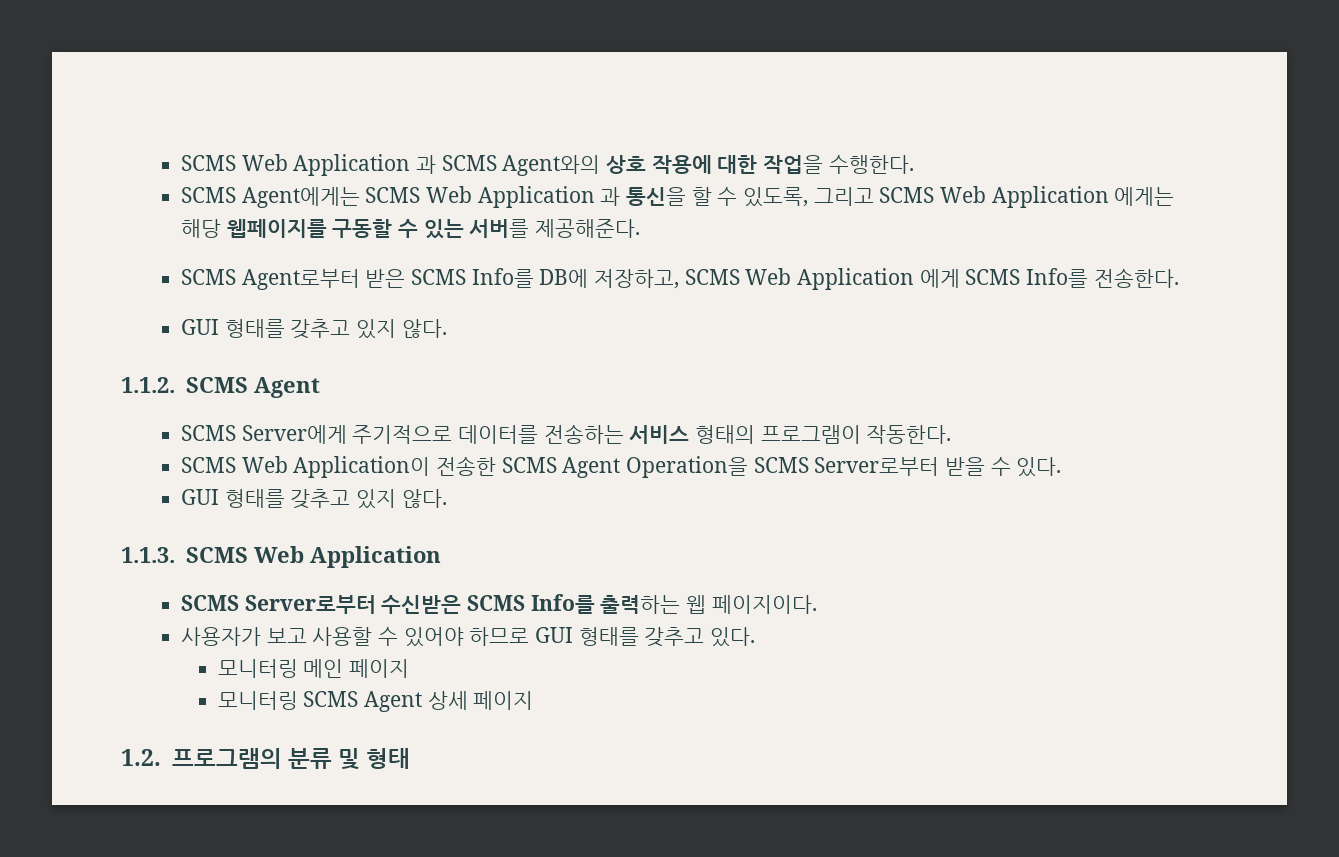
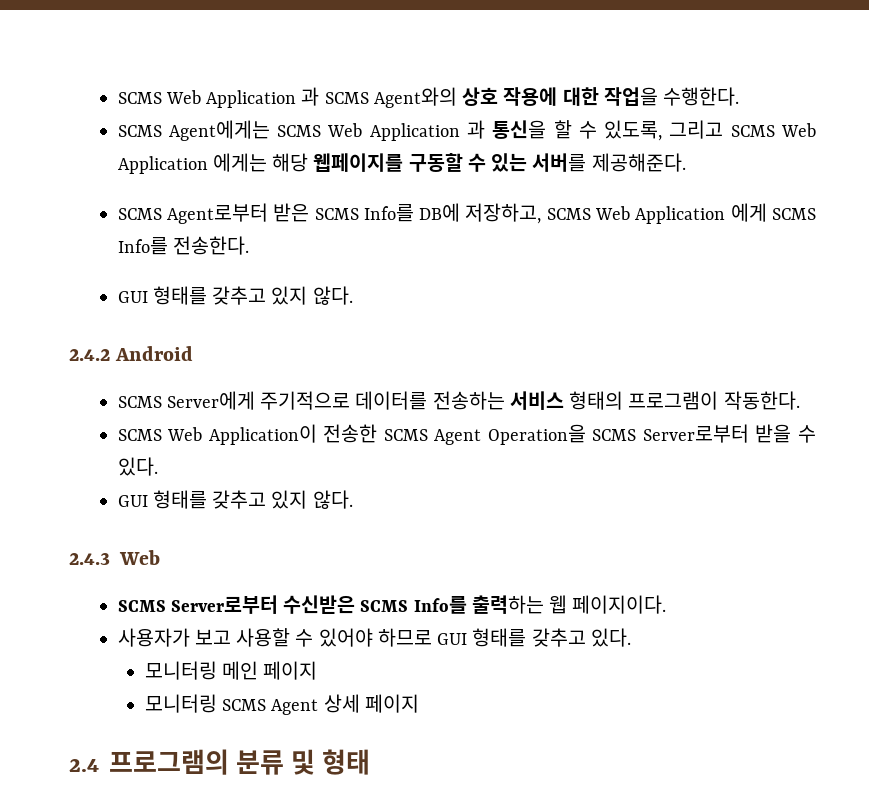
[121,377,320,398] 1.1.2. SCMS Agent -> [69,346,194,361] 2.4.2 Android
[121,546,441,568] 1.1.3. SCMS Web Application -> [69,550,160,565] 2.4.3 Web
[121,749,161,766] 1.2. -> [69,759,99,772] 2.4

